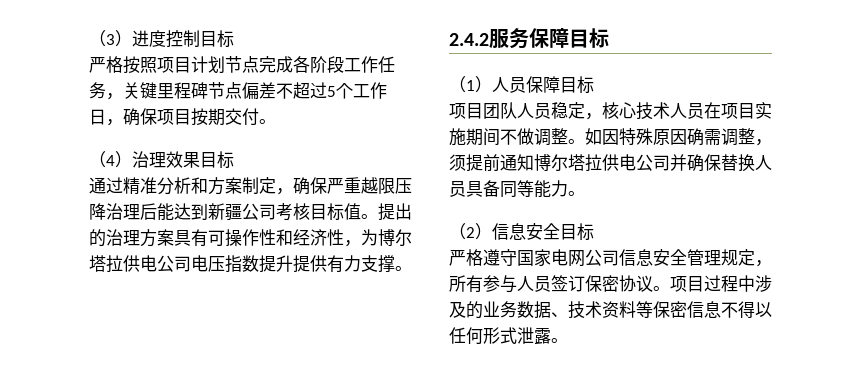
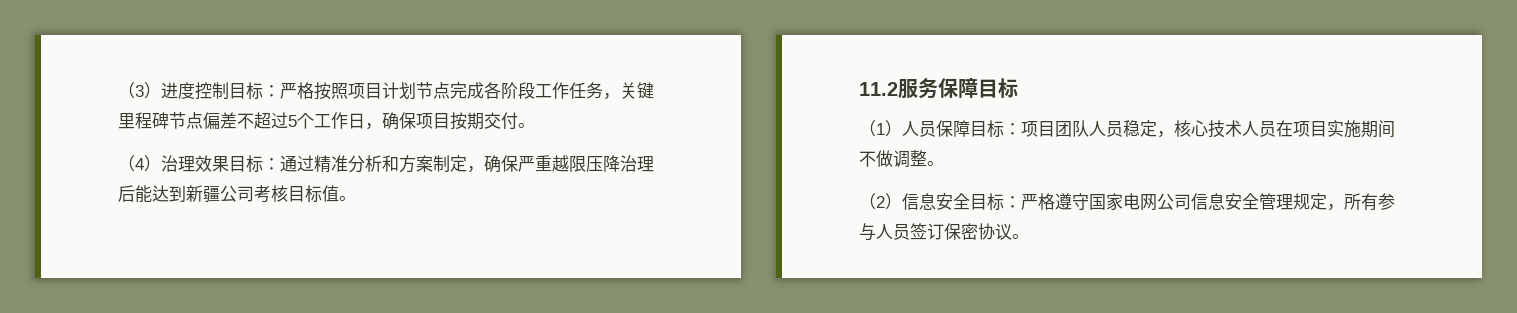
(234, 39) // -> [263,85,280,97] ：
(234, 160) // -> [263,158,280,170] ：
[378,203,412,221] [89,229,412,247] [89,255,412,273] [449,33,489,46] 提出的治理方案具有可操作性和经济性，为博尔塔拉供电公司电压指数提升提供有力支撑。 // 2.4.2 -> [859,82,898,96] // 11.2
(594, 85) // -> [1004,123,1021,135] ：
[585,128,772,146] [449,154,772,172] [449,180,585,198] 如因特殊原因确需调整，须提前通知博尔塔拉供电公司并确保替换人员具备同等能力。 -> (944, 163) none
(594, 232) // -> [1004,196,1021,208] ：
[670,275,772,292] [449,301,772,319] [449,327,568,344] 项目过程中涉及的业务数据、技术资料等保密信息不得以任何形式泄露。 -> (1029, 236) none

